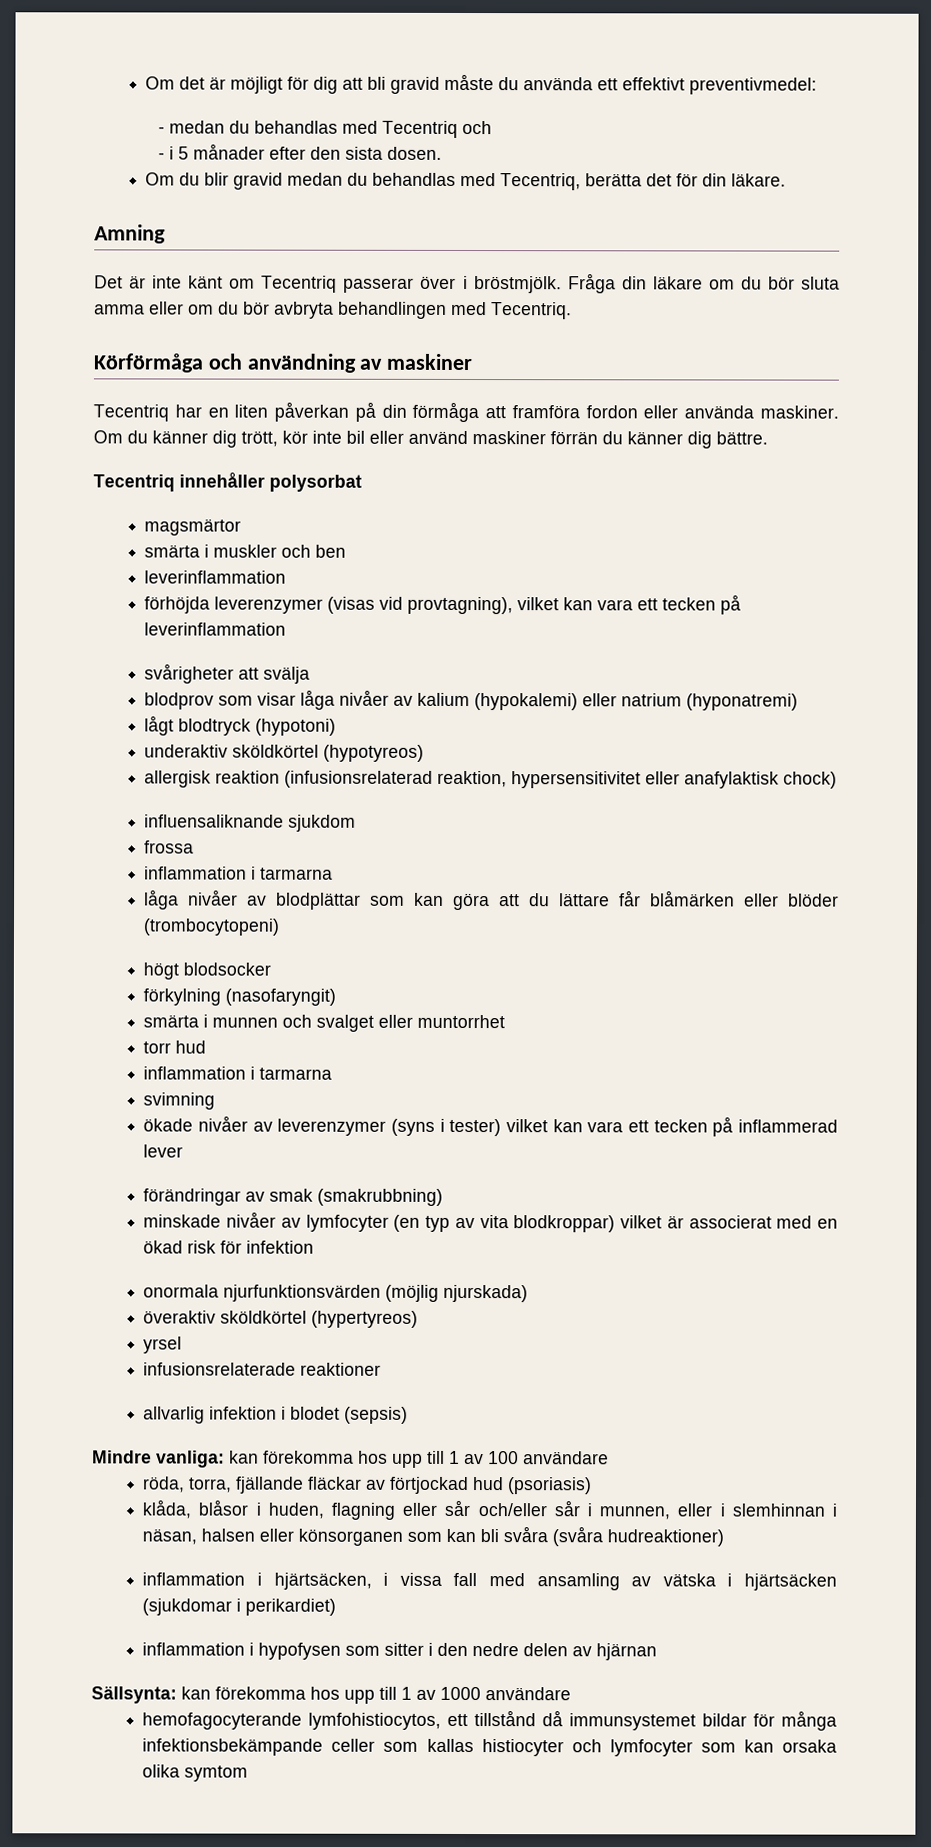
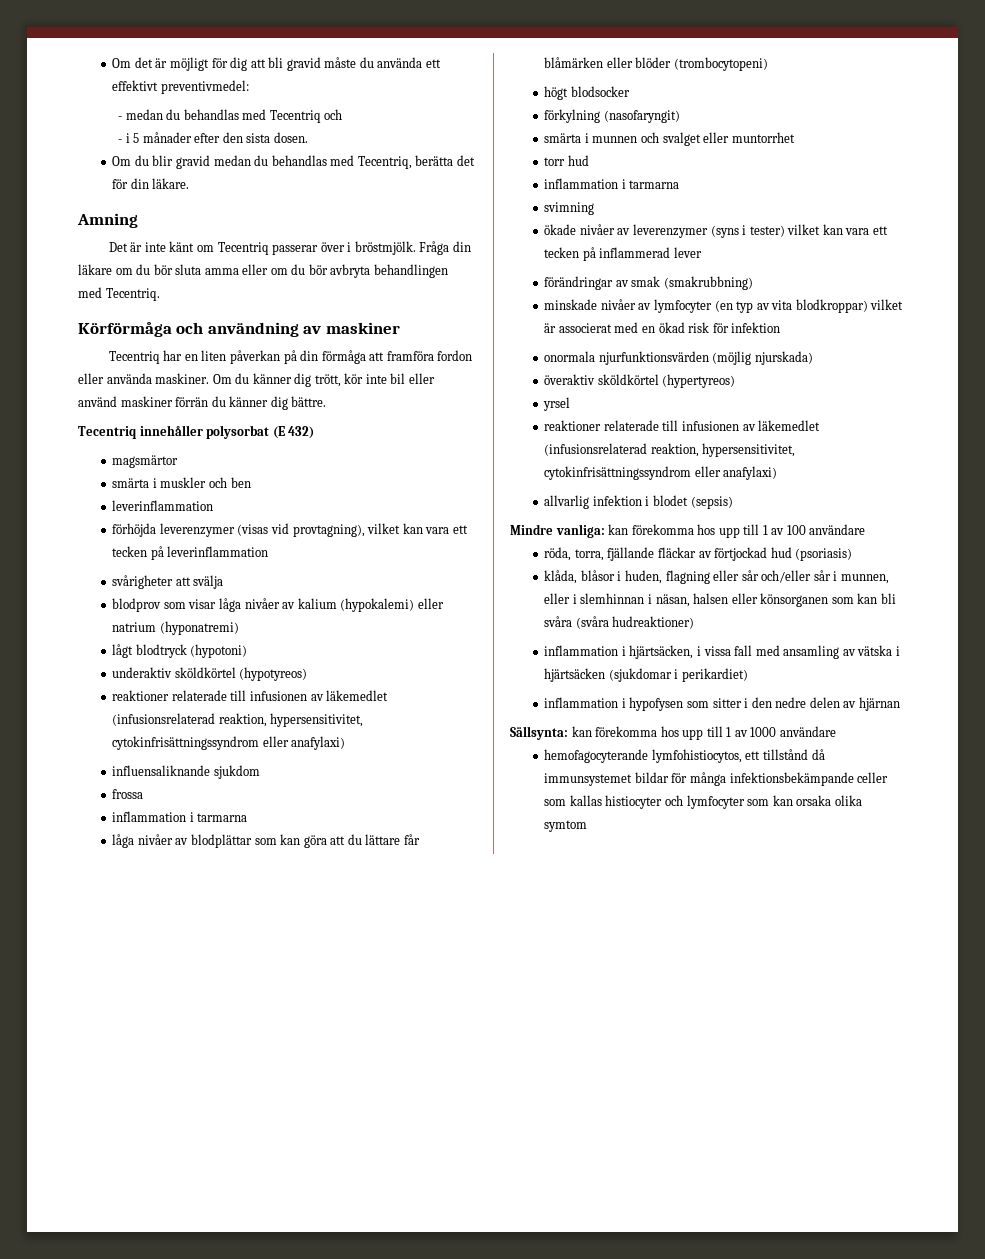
(362, 483) none -> [272,426,315,439] (E 432)
[144,770,838,789] allergisk reaktion (infusionsrelaterad reaktion, hypersensitivitet eller anafylaktisk chock) -> [112,690,389,701] [112,713,364,727] [112,736,346,750] reaktioner relaterade till infusionen av läkemedlet (infusionsrelaterad reaktion, hypersensitivitet, cytokinfrisättningssyndrom eller anafylaxi)
[143,1362,382,1376] infusionsrelaterade reaktioner -> [544,420,821,431] [544,443,796,457] [544,466,778,480] reaktioner relaterade till infusionen av läkemedlet (infusionsrelaterad reaktion, hypersensitivitet, cytokinfrisättningssyndrom eller anafylaxi)

